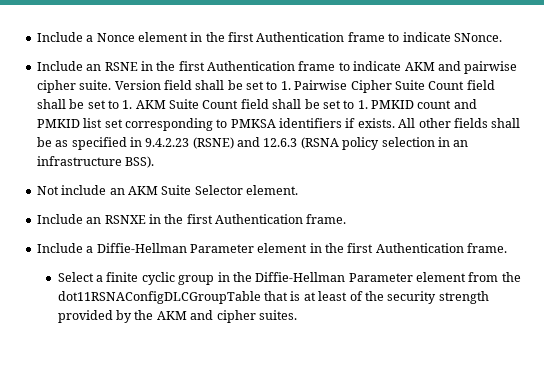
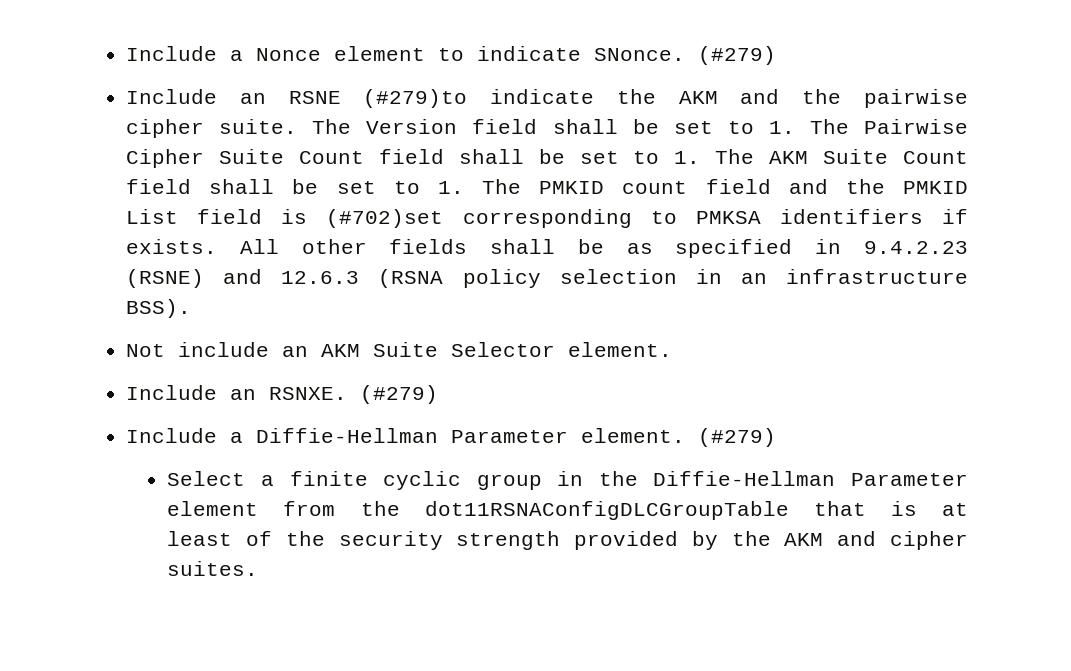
[190,32,385,42] in the first Authentication frame -> (426, 53) none
(502, 37) none -> [698,46,777,65] (#279)
[140,61,461,71] in the first Authentication frame to indicate AKM and -> [363,89,842,108] (#279)to indicate the AKM and the
(112, 85) none -> [312,119,352,134] The
(291, 85) none -> [809,119,849,134] The
(133, 104) none -> [715,149,755,164] The
(368, 104) none -> [482,179,522,194] The
[453,99,477,109] [36,118,123,128] and PMKID list set -> [705,179,968,194] [126,209,444,228] field and the PMKID List field is (#702)set
[104,214,347,224] [36,243,508,253] RSNXE in the first Authentication frame. // Include a Diffie-Hellman Parameter element in the first Authentication frame. -> [269,385,439,404] [126,428,777,447] RSNXE. (#279) // Include a Diffie-Hellman Parameter element. (#279)

